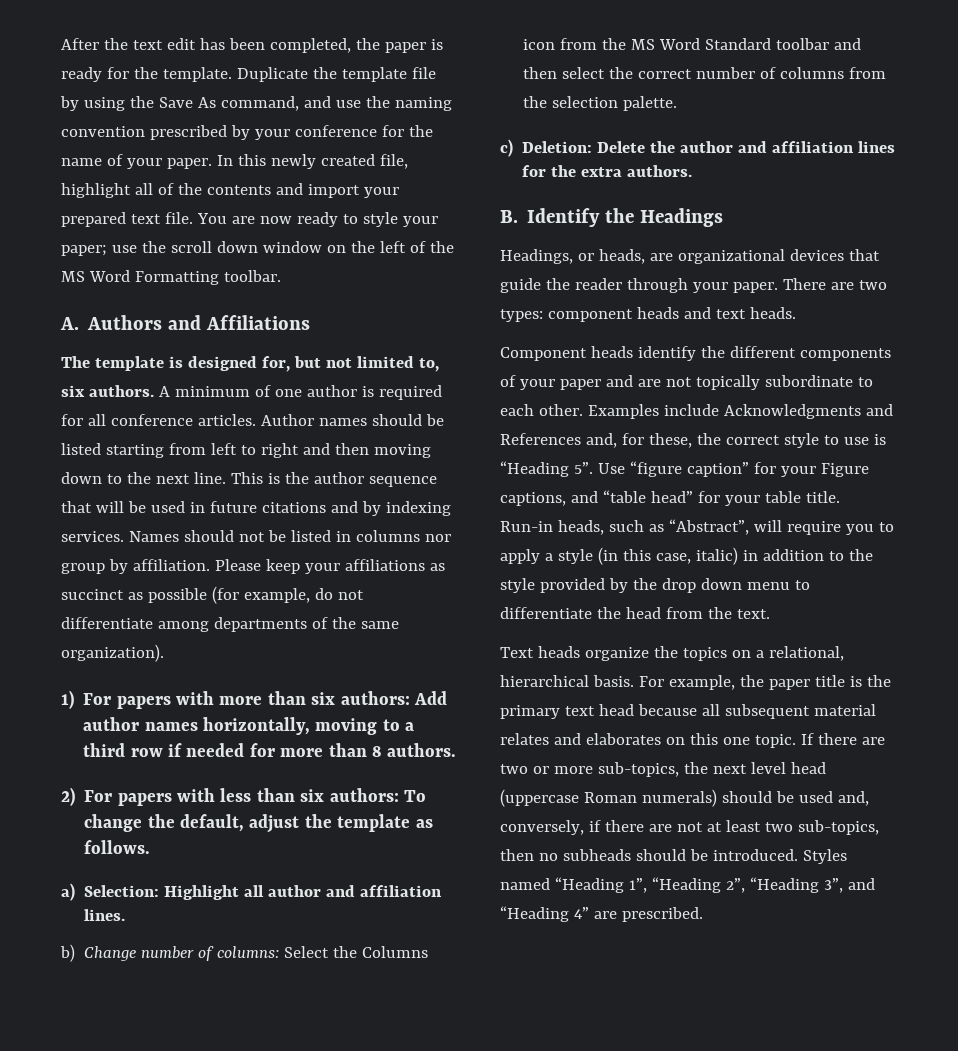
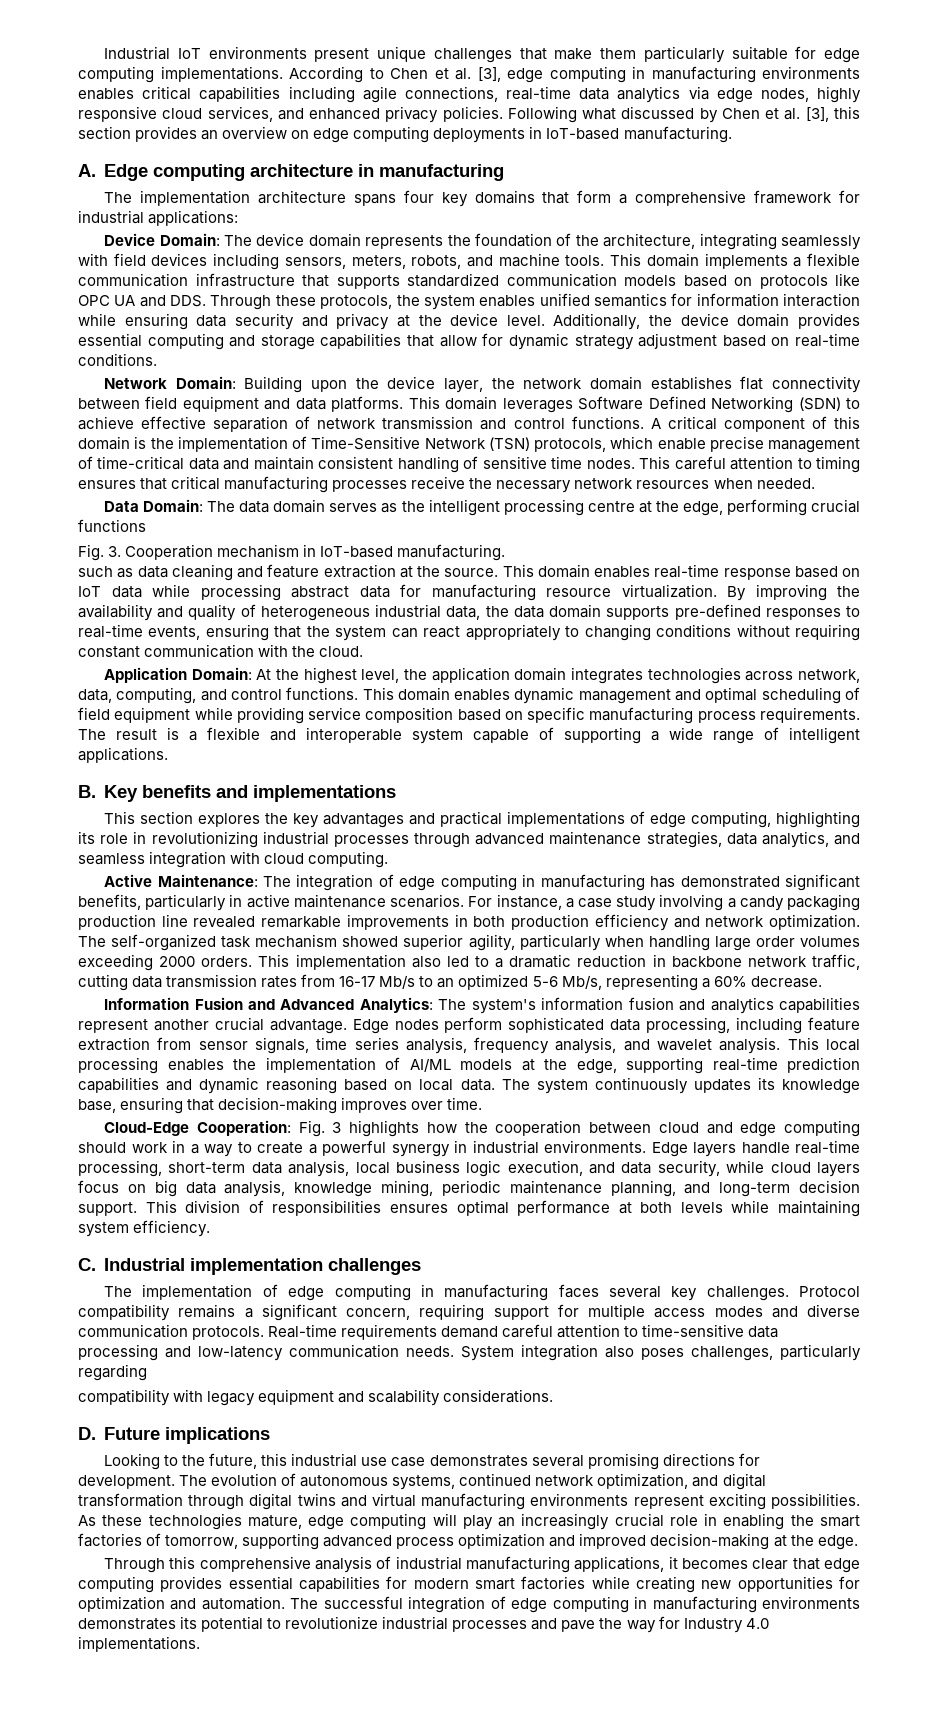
[61,38,443,53] [61,67,436,82] [60,96,452,111] [61,125,433,140] [61,154,408,169] [61,183,399,198] [61,212,438,227] [61,241,454,256] [61,270,281,285] [60,315,310,330] [61,356,439,372] [61,385,442,400] [61,414,444,426] [61,443,431,458] [61,472,437,487] [61,501,451,516] [61,530,451,542] [61,559,445,574] [61,586,364,604] [61,617,399,632] [61,644,164,662] [61,690,448,709] [83,717,415,735] [83,743,457,757] [61,787,427,806] [84,814,433,833] [84,840,151,854] [61,883,443,901] [84,909,126,921] [60,944,429,962] [523,38,862,50] [523,67,887,79] [523,96,678,111] [500,139,896,157] [522,165,693,177] [500,208,723,227] [500,249,880,264] [500,278,887,293] [500,307,796,322] [500,346,891,361] [500,375,873,390] [500,404,893,419] [500,433,886,448] [500,461,869,477] [500,490,840,506] [500,519,894,535] [500,547,873,565] [500,578,810,593] [500,607,770,619] [500,646,844,661] [500,675,891,690] [500,704,876,719] [500,733,885,748] [500,762,826,777] [500,789,869,807] [500,820,879,835] [500,849,847,864] [500,877,875,893] [500,906,703,922] After the text edit has been completed, the paper is ready for the template. Duplicate the template file by using the Save As command, and use the naming convention prescribed by your conference for the name of your paper. In this newly created file, highlight all of the contents and import your prepared text file. You are now ready to style your paper; use the scroll down window on the left of the MS Word Formatting toolbar. // A. Authors and Affiliations // The template is designed for, but not limited to, six authors. A minimum of one author is required for all conference articles. Author names should be listed starting from left to right and then moving down to the next line. This is the author sequence that will be used in future citations and by indexing services. Names should not be listed in columns nor group by affiliation. Please keep your affiliations as succinct as possible (for example, do not differentiate among departments of the same organization). // 1) For papers with more than six authors: Add author names horizontally, moving to a third row if needed for more than 8 authors. // 2) For papers with less than six authors: To change the default, adjust the template as follows. // a) Selection: Highlight all author and affiliation lines. // b) Change number of columns: Select the Columns icon from the MS Word Standard toolbar and then select the correct number of columns from the selection palette. // c) Deletion: Delete the author and affiliation lines for the extra authors. // B. Identify the Headings // Headings, or heads, are organizational devices that guide the reader through your paper. There are two types: component heads and text heads. // Component heads identify the different components of your paper and are not topically subordinate to each other. Examples include Acknowledgments and References and, for these, the correct style to use is “Heading 5”. Use “figure caption” for your Figure captions, and “table head” for your table title. Run-in heads, such as “Abstract”, will require you to apply a style (in this case, italic) in addition to the style provided by the drop down menu to differentiate the head from the text. // Text heads organize the topics on a relational, hierarchical basis. For example, the paper title is the primary text head because all subsequent material relates and elaborates on this one topic. If there are two or more sub-topics, the next level head (uppercase Roman numerals) should be used and, conversely, if there are not at least two sub-topics, then no subheads should be introduced. Styles named “Heading 1”, “Heading 2”, “Heading 3”, and “Heading 4” are prescribed. -> [104,46,860,63] [78,66,860,83] [78,86,861,103] [78,106,860,123] [78,126,732,143] [78,164,504,181] [104,190,860,207] [78,210,239,226] [104,233,861,250] [78,253,860,270] [78,273,860,289] [78,293,861,310] [78,313,860,330] [78,333,861,350] [78,353,157,366] [104,376,862,393] [78,396,860,413] [78,416,861,432] [78,436,860,453] [78,456,860,473] [78,476,815,493] [104,499,861,516] [78,519,146,532] [78,544,506,561] [78,564,860,581] [78,584,860,601] [78,604,861,621] [78,624,860,641] [78,644,364,658] [104,667,860,684] [78,687,860,704] [78,707,860,724] [78,727,860,744] [78,747,168,763] [78,785,396,802] [104,811,860,828] [78,831,860,848] [78,851,389,868] [104,874,861,891] [78,894,860,911] [78,914,861,931] [78,934,861,951] [78,954,860,971] [78,974,822,991] [104,997,861,1014] [78,1017,860,1034] [78,1037,860,1054] [78,1057,860,1074] [78,1077,861,1094] [78,1097,483,1114] [104,1120,860,1137] [78,1140,860,1157] [78,1160,860,1177] [78,1180,861,1197] [78,1200,861,1217] [78,1220,211,1237] [78,1258,421,1275] [104,1284,861,1301] [78,1304,860,1321] [78,1324,779,1340] [78,1344,861,1361] [78,1364,147,1381] [78,1389,554,1406] [78,1427,270,1444] [104,1453,760,1470] [78,1473,766,1490] [78,1493,860,1510] [78,1513,860,1530] [78,1533,858,1550] [104,1556,860,1573] [78,1576,861,1593] [78,1596,861,1613] [78,1616,769,1633] [78,1636,200,1652] Industrial IoT environments present unique challenges that make them particularly suitable for edge computing implementations. According to Chen et al. [3], edge computing in manufacturing environments enables critical capabilities including agile connections, real-time data analytics via edge nodes, highly responsive cloud services, and enhanced privacy policies. Following what discussed by Chen et al. [3], this section provides an overview on edge computing deployments in IoT-based manufacturing. // A. Edge computing architecture in manufacturing // The implementation architecture spans four key domains that form a comprehensive framework for industrial applications: // Device Domain: The device domain represents the foundation of the architecture, integrating seamlessly with field devices including sensors, meters, robots, and machine tools. This domain implements a flexible communication infrastructure that supports standardized communication models based on protocols like OPC UA and DDS. Through these protocols, the system enables unified semantics for information interaction while ensuring data security and privacy at the device level. Additionally, the device domain provides essential computing and storage capabilities that allow for dynamic strategy adjustment based on real-time conditions. // Network Domain: Building upon the device layer, the network domain establishes flat connectivity between field equipment and data platforms. This domain leverages Software Defined Networking (SDN) to achieve effective separation of network transmission and control functions. A critical component of this domain is the implementation of Time-Sensitive Network (TSN) protocols, which enable precise management of time-critical data and maintain consistent handling of sensitive time nodes. This careful attention to timing ensures that critical manufacturing processes receive the necessary network resources when needed. // Data Domain: The data domain serves as the intelligent processing centre at the edge, performing crucial functions // Fig. 3. Cooperation mechanism in IoT-based manufacturing. // such as data cleaning and feature extraction at the source. This domain enables real-time response based on IoT data while processing abstract data for manufacturing resource virtualization. By improving the availability and quality of heterogeneous industrial data, the data domain supports pre-defined responses to real-time events, ensuring that the system can react appropriately to changing conditions without requiring constant communication with the cloud. // Application Domain: At the highest level, the application domain integrates technologies across network, data, computing, and control functions. This domain enables dynamic management and optimal scheduling of field equipment while providing service composition based on specific manufacturing process requirements. The result is a flexible and interoperable system capable of supporting a wide range of intelligent applications. // B. Key benefits and implementations // This section explores the key advantages and practical implementations of edge computing, highlighting its role in revolutionizing industrial processes through advanced maintenance strategies, data analytics, and seamless integration with cloud computing. // Active Maintenance: The integration of edge computing in manufacturing has demonstrated significant benefits, particularly in active maintenance scenarios. For instance, a case study involving a candy packaging production line revealed remarkable improvements in both production efficiency and network optimization. The self-organized task mechanism showed superior agility, particularly when handling large order volumes exceeding 2000 orders. This implementation also led to a dramatic reduction in backbone network traffic, cutting data transmission rates from 16-17 Mb/s to an optimized 5-6 Mb/s, representing a 60% decrease. // Information Fusion and Advanced Analytics: The system's information fusion and analytics capabilities represent another crucial advantage. Edge nodes perform sophisticated data processing, including feature extraction from sensor signals, time series analysis, frequency analysis, and wavelet analysis. This local processing enables the implementation of AI/ML models at the edge, supporting real-time prediction capabilities and dynamic reasoning based on local data. The system continuously updates its knowledge base, ensuring that decision-making improves over time. // Cloud-Edge Cooperation: Fig. 3 highlights how the cooperation between cloud and edge computing should work in a way to create a powerful synergy in industrial environments. Edge layers handle real-time processing, short-term data analysis, local business logic execution, and data security, while cloud layers focus on big data analysis, knowledge mining, periodic maintenance planning, and long-term decision support. This division of responsibilities ensures optimal performance at both levels while maintaining system efficiency. // C. Industrial implementation challenges // The implementation of edge computing in manufacturing faces several key challenges. Protocol compatibility remains a significant concern, requiring support for multiple access modes and diverse communication protocols. Real-time requirements demand careful attention to time-sensitive data processing and low-latency communication needs. System integration also poses challenges, particularly regarding // compatibility with legacy equipment and scalability considerations. // D. Future implications // Looking to the future, this industrial use case demonstrates several promising directions for development. The evolution of autonomous systems, continued network optimization, and digital transformation through digital twins and virtual manufacturing environments represent exciting possibilities. As these technologies mature, edge computing will play an increasingly crucial role in enabling the smart factories of tomorrow, supporting advanced process optimization and improved decision-making at the edge. // Through this comprehensive analysis of industrial manufacturing applications, it becomes clear that edge computing provides essential capabilities for modern smart factories while creating new opportunities for optimization and automation. The successful integration of edge computing in manufacturing environments demonstrates its potential to revolutionize industrial processes and pave the way for Industry 4.0 implementations.

